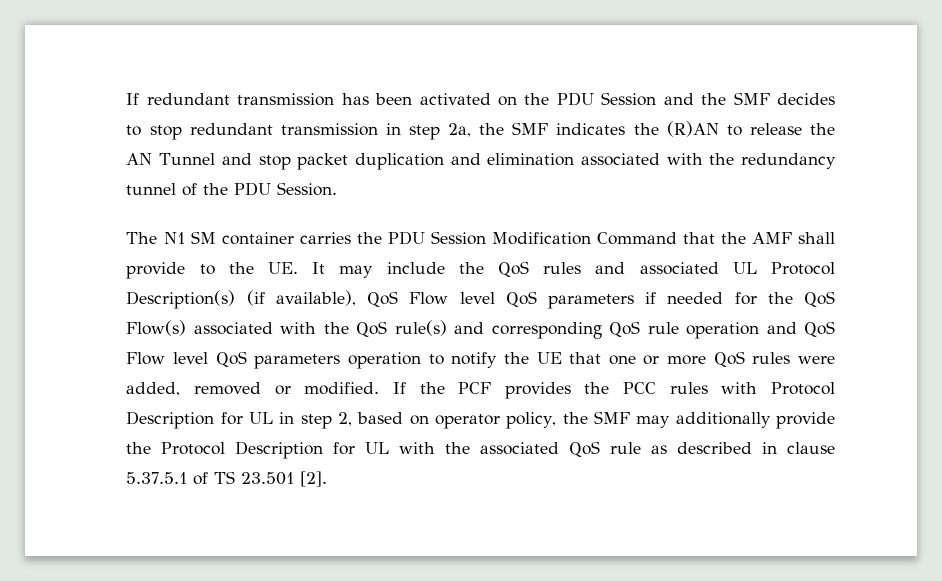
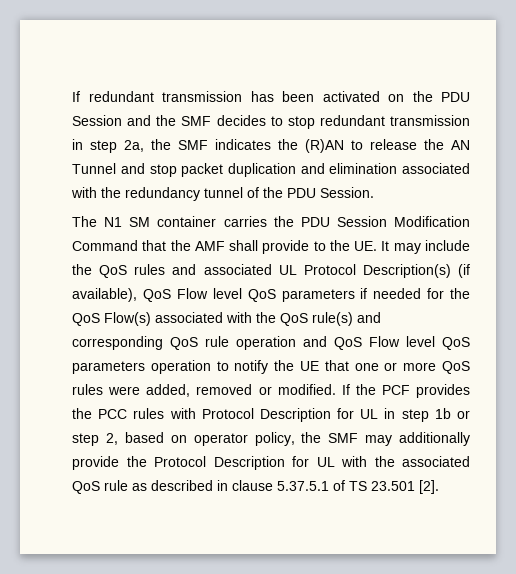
(332, 421) none -> [434,408,470,419] [72,433,100,446] 1b or step

